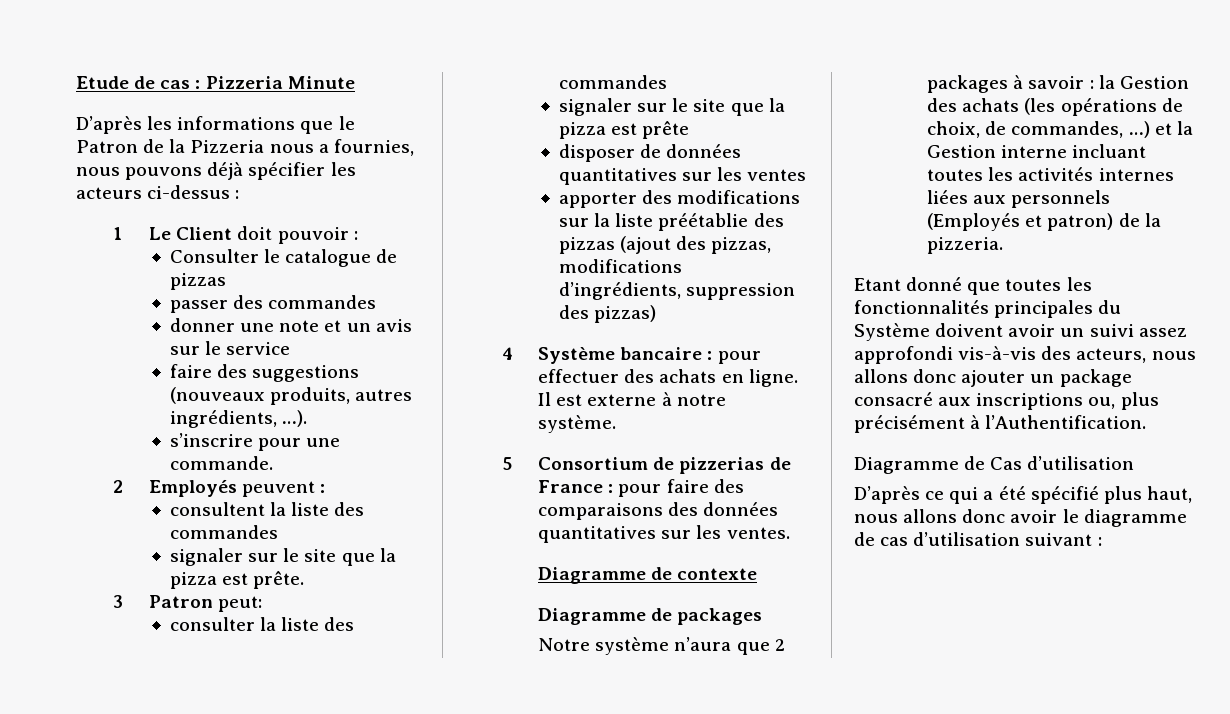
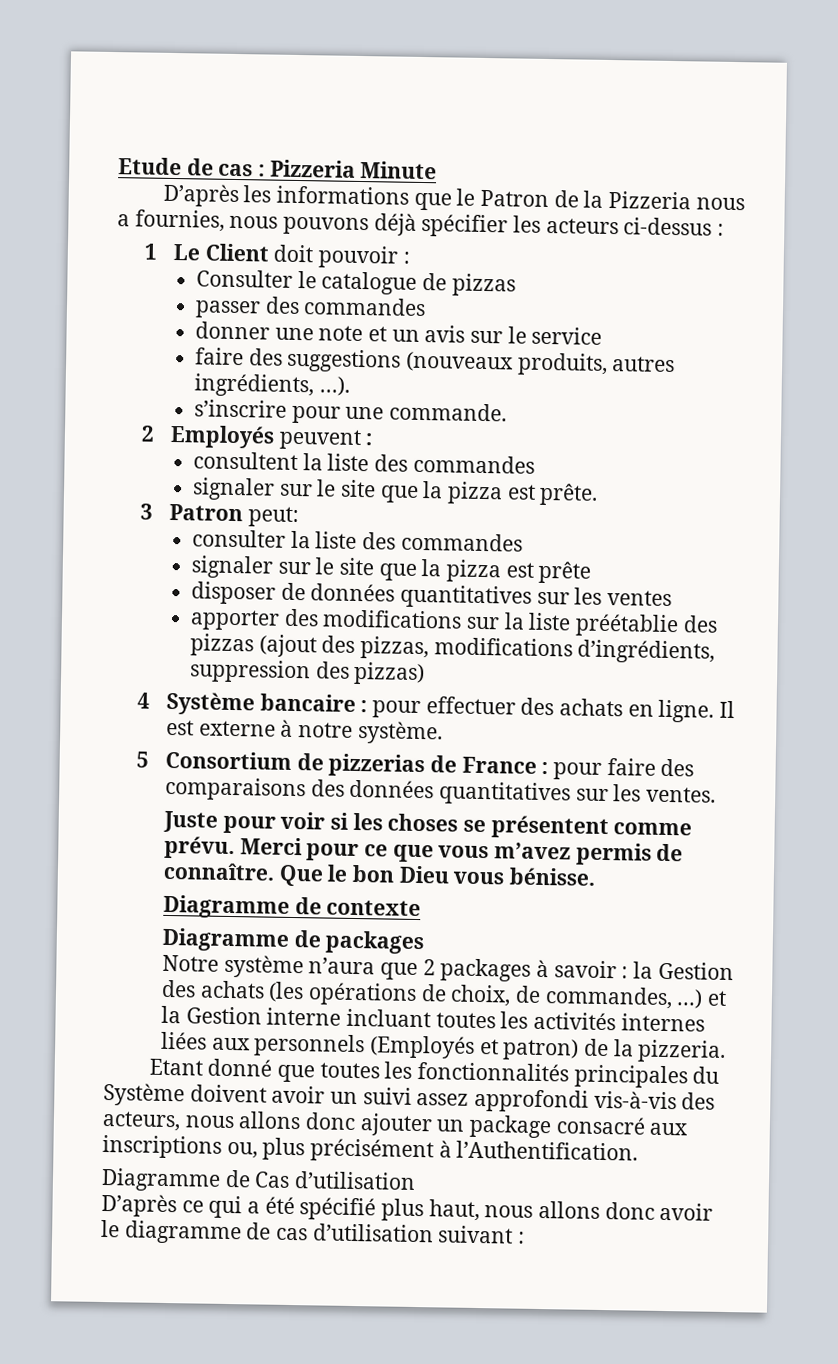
(790, 533) none -> [162,810,693,840] [163,835,684,866] [162,861,596,887] // Juste pour voir si les choses se présentent comme prévu. Merci pour ce que vous m’avez permis de connaître. Que le bon Dieu vous bénisse.

